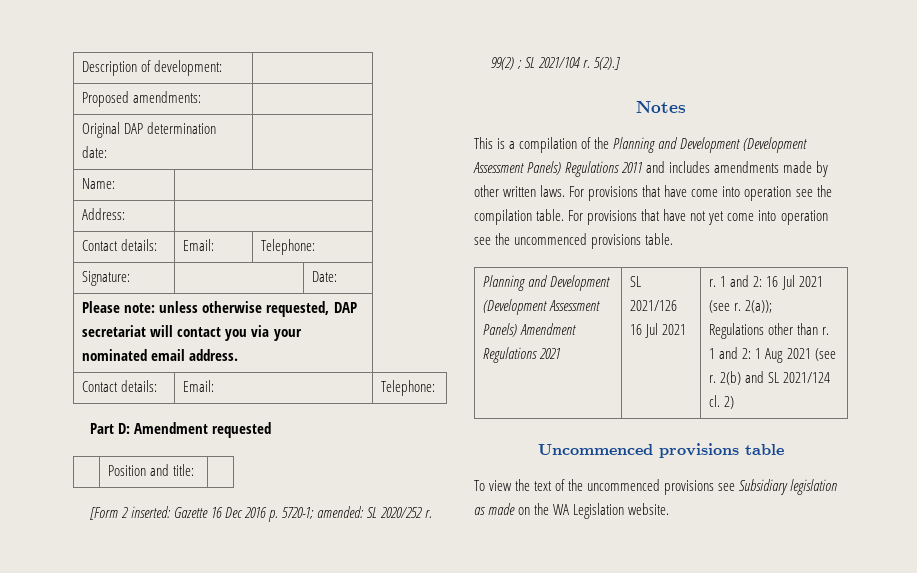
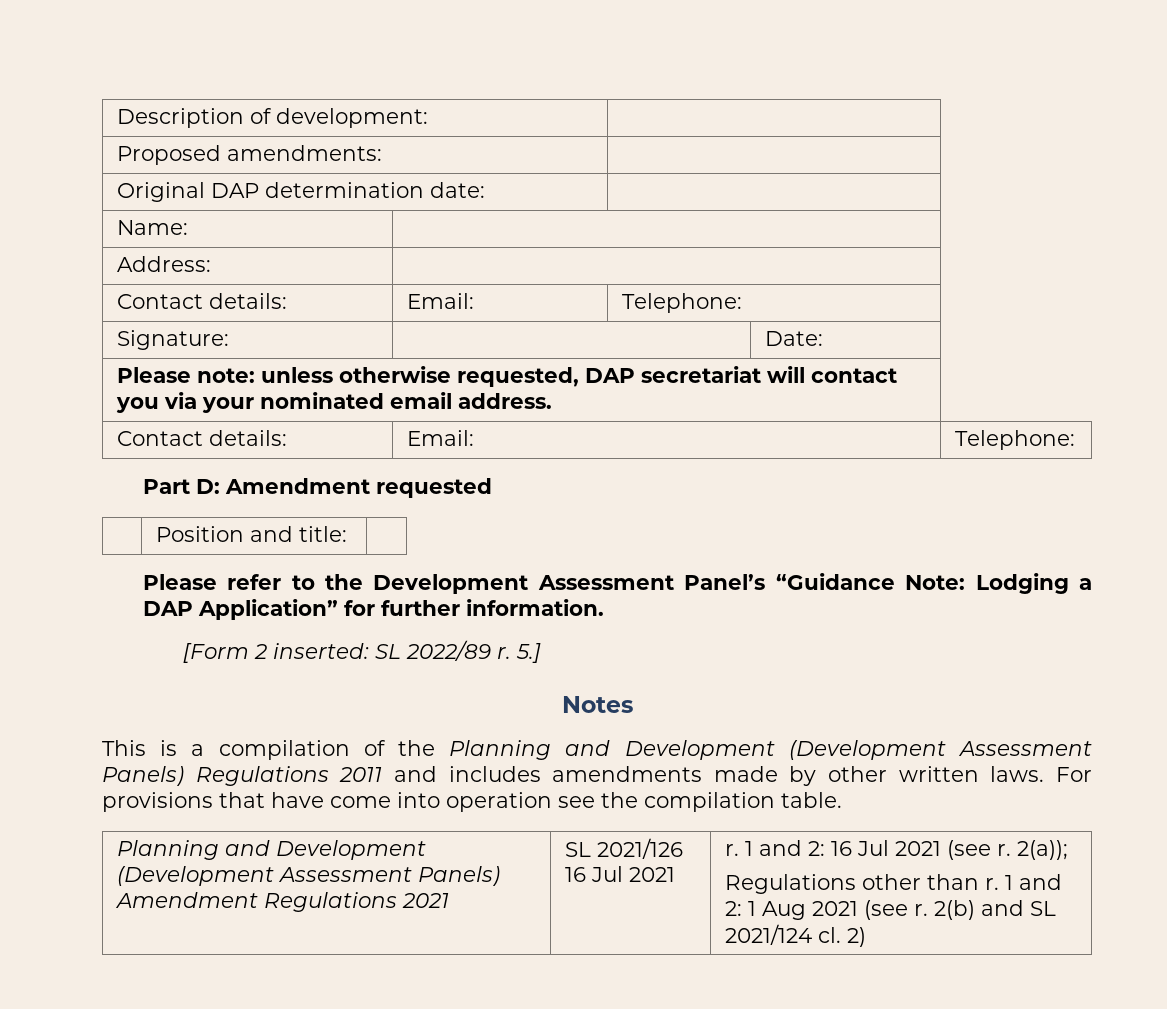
[89,506,433,522] [490,57,620,70] [Form 2 inserted: Gazette 16 Dec 2016 p. 5720-1; amended: SL 2020/252 r. 99(2) ; SL 2021/104 r. 5(2).] -> [142,573,1092,594] [142,599,604,620] [183,640,542,663] Please refer to the Development Assessment Panel’s “Guidance Note: Lodging a DAP Application” for further information. // [Form 2 inserted: SL 2022/89 r. 5.]
[568,209,828,225] [474,233,674,249] For provisions that have not yet come into operation see the uncommenced provisions table. -> (842, 800) none
[538,443,784,458] [474,479,838,495] [474,503,670,519] // Uncommenced provisions table // To view the text of the uncommenced provisions see Subsidiary legislation as made on the WA Legislation website. -> (866, 937) none

